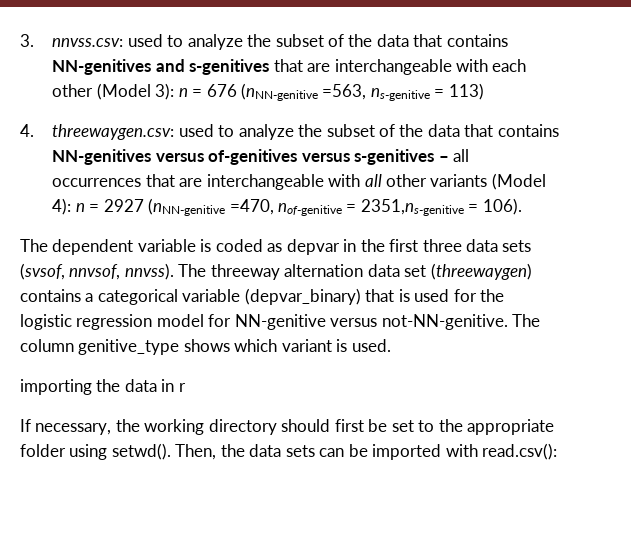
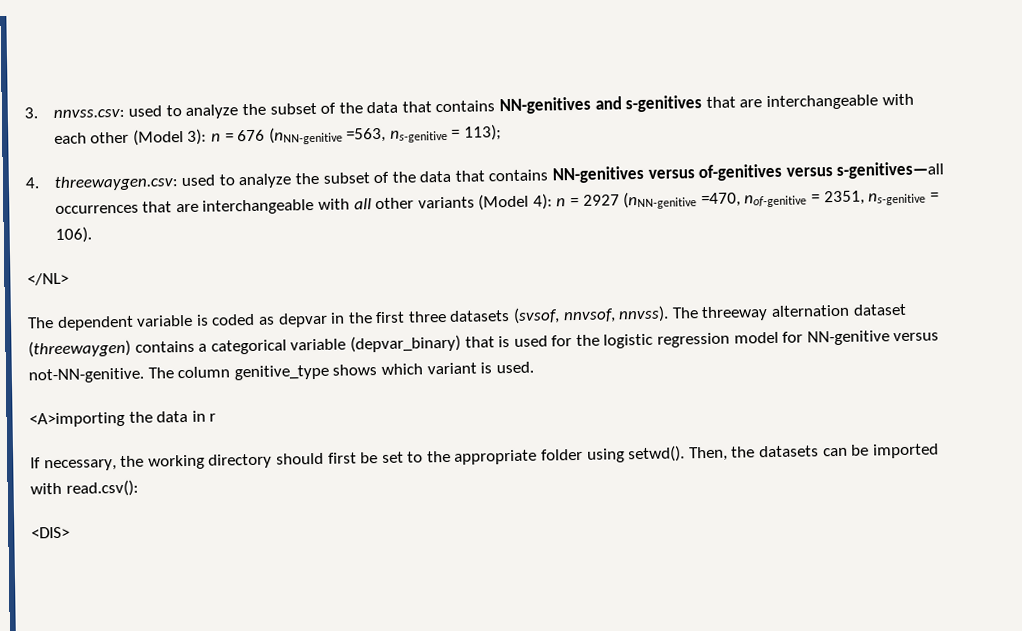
[448,83,484,100] 113) -> [464,124,503,141] 113);
[354,149,469,165] s-genitives – all -> [836,161,945,179] s-genitives—all
[360,199,464,216] 2351,ns-genitive -> [823,190,927,206] 2351, ns-genitive
(522, 206) none -> [27,272,69,286] // </NL>
[466,239,532,252] data sets -> [449,310,511,322] datasets
[367,264,427,277] data set -> [852,303,907,316] dataset
[20,379,92,395] importing -> [29,411,125,428] <A>importing
[249,444,315,457] data sets -> [759,445,820,458] datasets
(558, 451) none -> [31,526,70,539] // <DIS>

